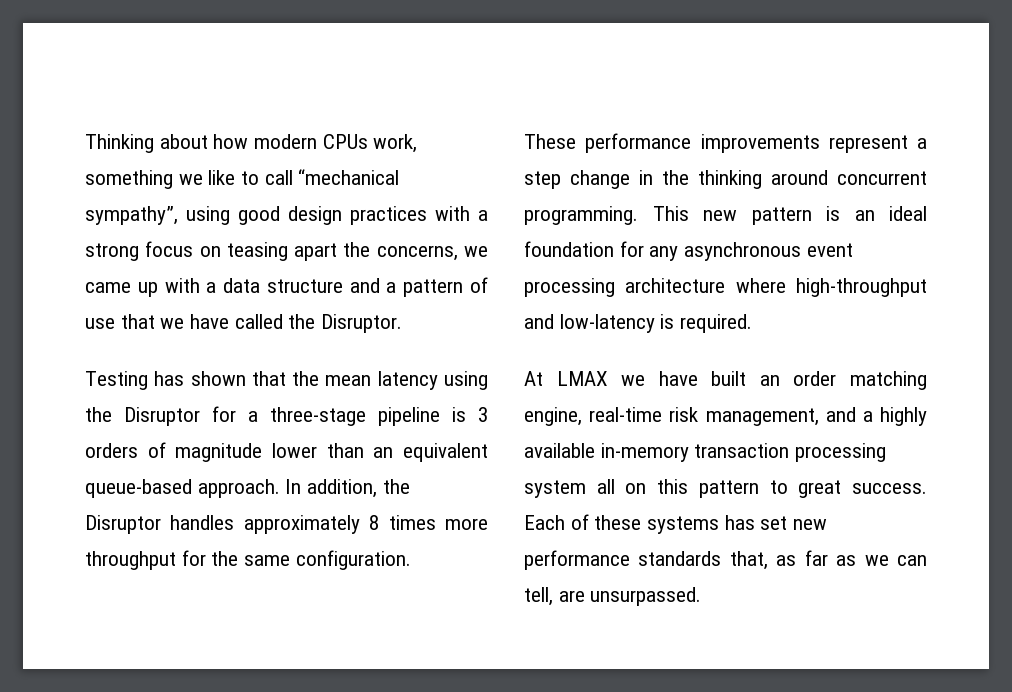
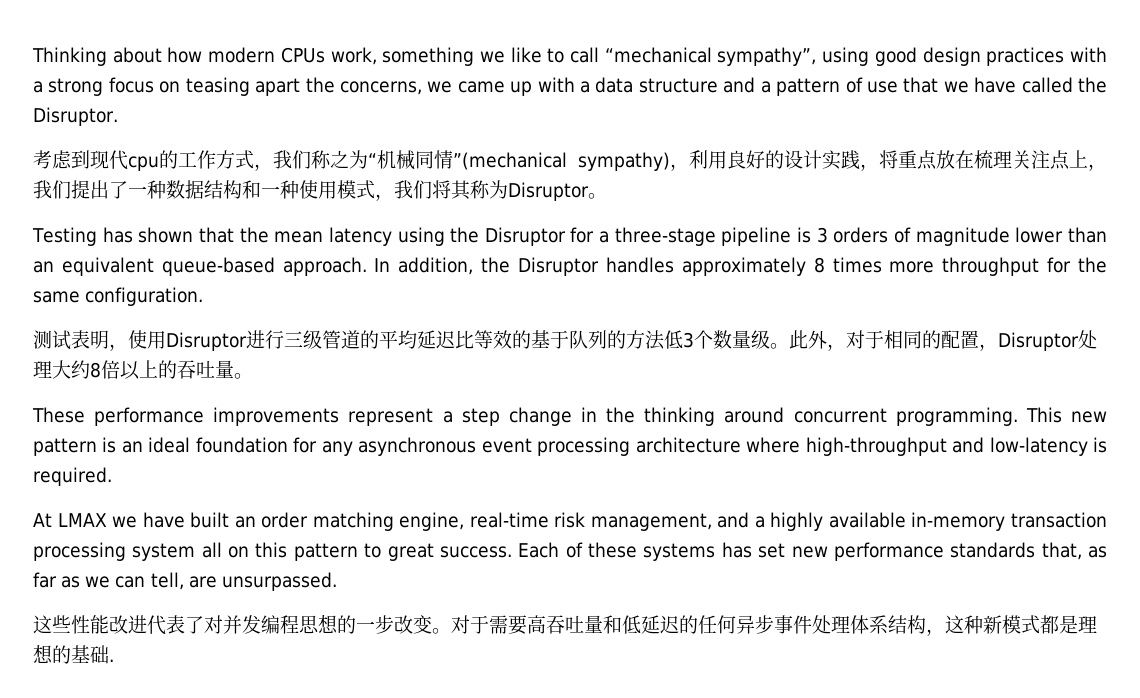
(403, 323) none -> [33,150,1107,171] [33,180,607,201] // 考虑到现代cpu的工作方式，我们称之为“机械同情”(mechanical sympathy)，利用良好的设计实践，将重点放在梳理关注点上，我们提出了一种数据结构和一种使用模式，我们将其称为Disruptor。
(411, 560) none -> [33,330,1097,351] [33,360,253,380] // 测试表明，使用Disruptor进行三级管道的平均延迟比等效的基于队列的方法低3个数量级。此外，对于相同的配置，Disruptor处理大约8倍以上的吞吐量。
(702, 596) none -> [33,614,1097,636] [33,644,114,664] // 这些性能改进代表了对并发编程思想的一步改变。对于需要高吞吐量和低延迟的任何异步事件处理体系结构，这种新模式都是理想的基础.

